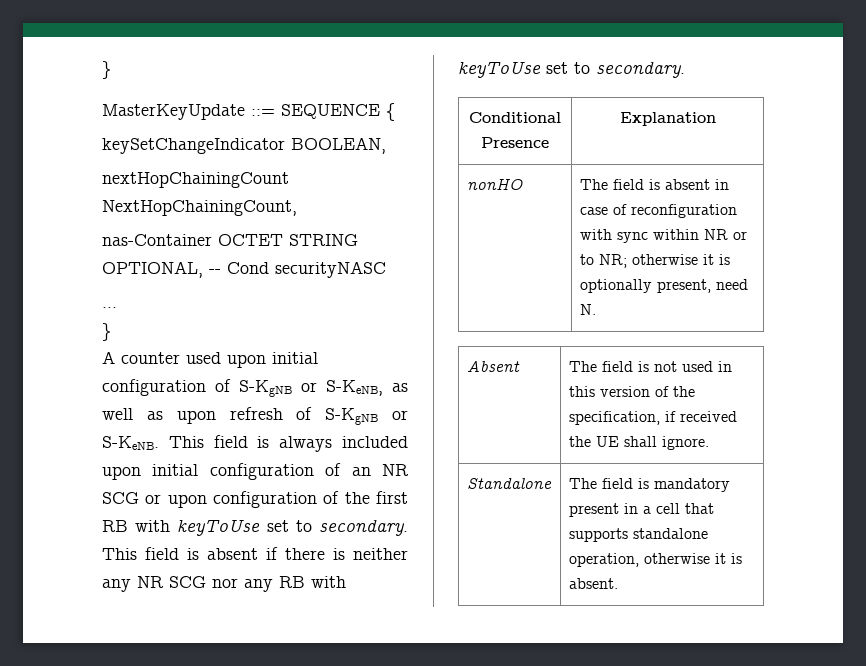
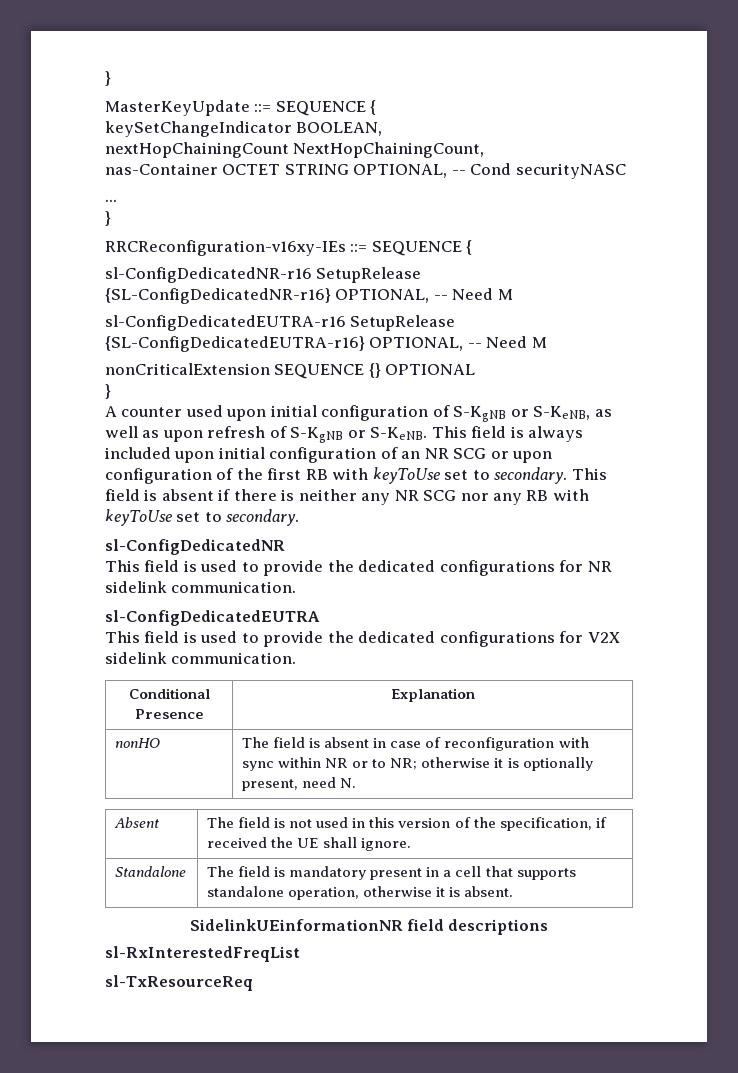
(111, 332) none -> [105,240,473,256] [105,267,422,283] [105,288,513,304] [105,315,456,331] [105,336,547,352] [105,363,476,379] [105,384,111,399] // RRCReconfiguration-v16xy-IEs ::= SEQUENCE { // sl-ConfigDedicatedNR-r16 SetupRelease {SL-ConfigDedicatedNR-r16} OPTIONAL, -- Need M // sl-ConfigDedicatedEUTRA-r16 SetupRelease {SL-ConfigDedicatedEUTRA-r16} OPTIONAL, -- Need M // nonCriticalExtension SEQUENCE {} OPTIONAL // }
(685, 70) none -> [105,539,285,555] [105,560,612,576] [105,581,297,593] [105,610,320,626] [105,631,620,647] [105,652,297,664] // sl-ConfigDedicatedNR // This field is used to provide the dedicated configurations for NR sidelink communication. // sl-ConfigDedicatedEUTRA // This field is used to provide the dedicated configurations for V2X sidelink communication.
(618, 583) none -> [189,919,549,935] [105,946,300,962] [105,975,253,991] // SidelinkUEinformationNR field descriptions // sl-RxInterestedFreqList // sl-TxResourceReq

